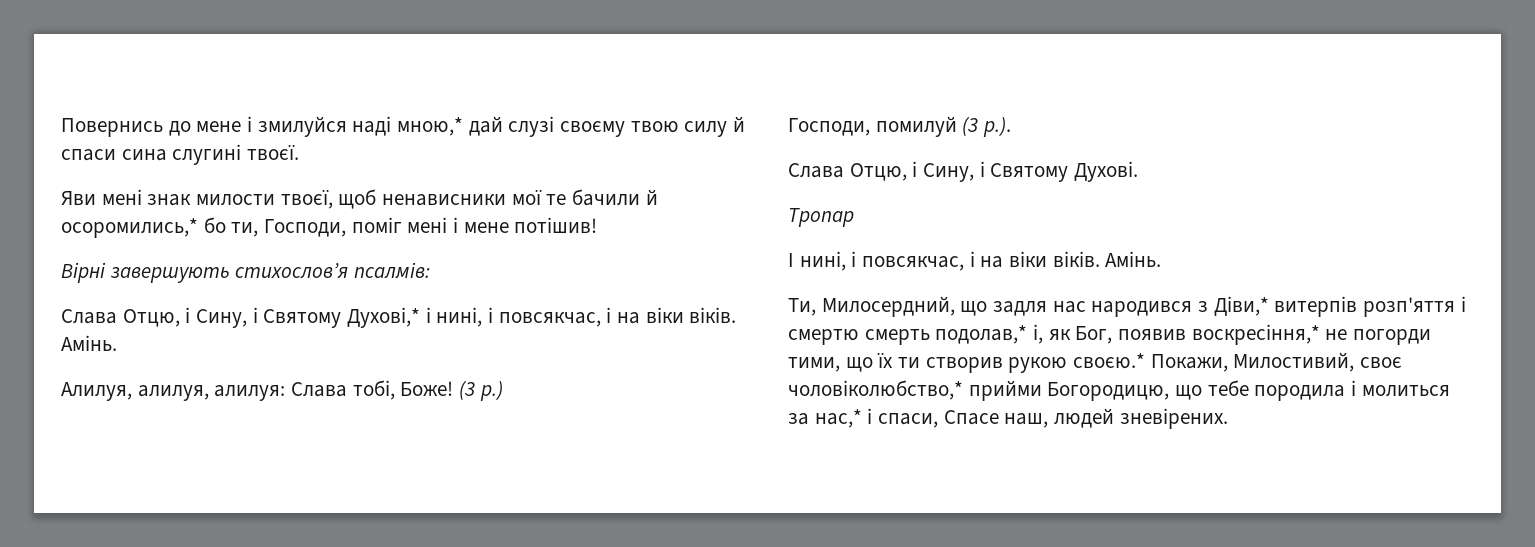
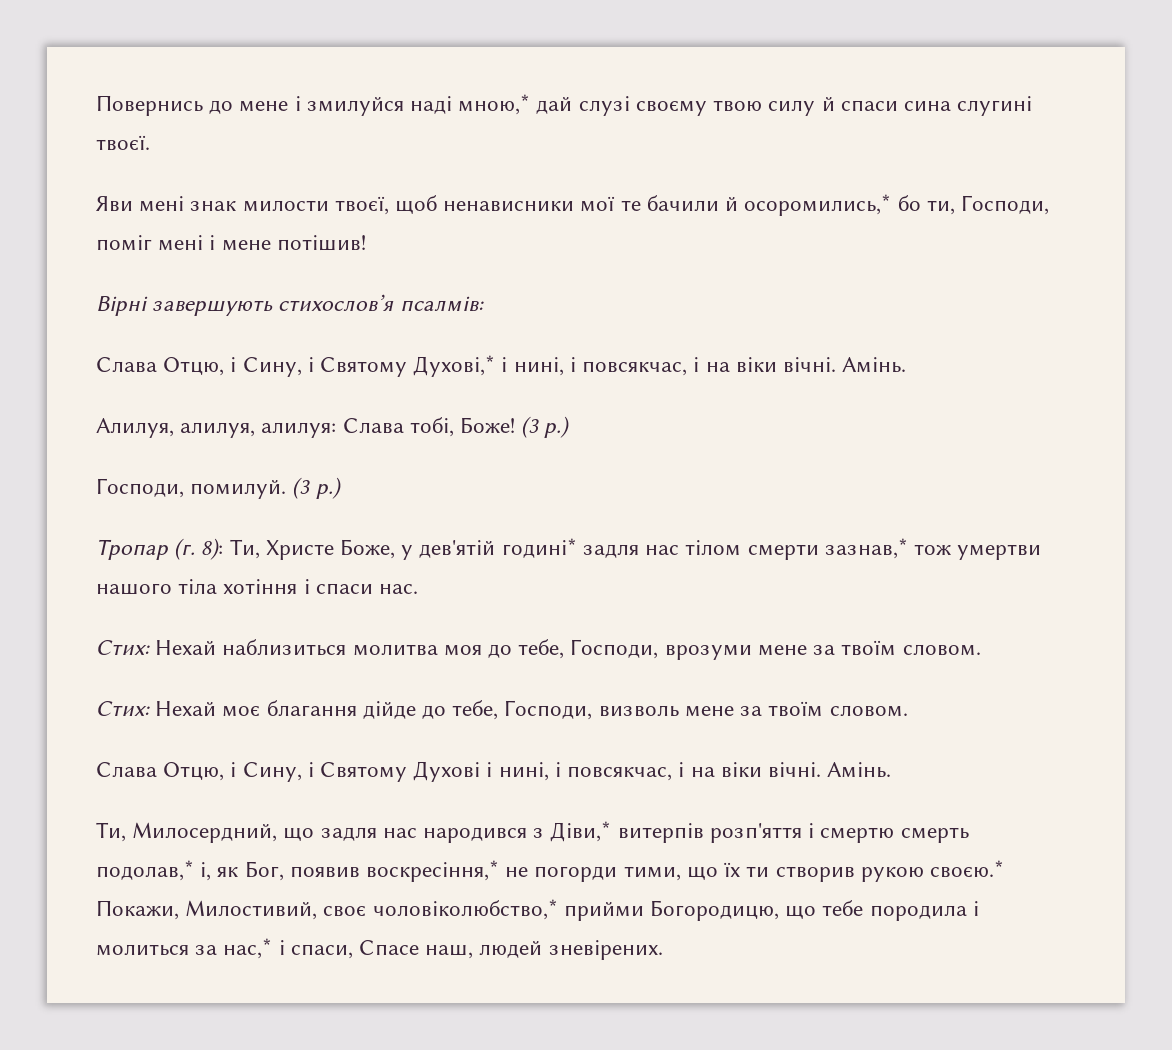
[689,307,737,323] віків. -> [782,357,836,373] вічні.
[875,116,1012,137] [788,161,1139,182] [788,208,854,227] [788,251,1100,271] помилуй (3 р.). // Слава Отцю, і Сину, і Святому Духові. // Тропар // І нині, і повсякчас, і на віки віків. -> [190,477,342,499] [96,538,1042,560] [96,579,419,595] [96,639,981,660] [96,700,908,720] [96,761,821,782] помилуй. (3 р.) // Тропар (г. 8): Ти, Христе Боже, у дев'ятій годині* задля нас тілом смерти зазнав,* тож умертви нашого тіла хотіння і спаси нас. // Стих: Нехай наблизиться молитва моя до тебе, Господи, врозуми мене за твоїм словом. // Стих: Нехай моє благання дійде до тебе, Господи, визволь мене за твоїм словом. // Слава Отцю, і Сину, і Святому Духові і нині, і повсякчас, і на віки вічні.

